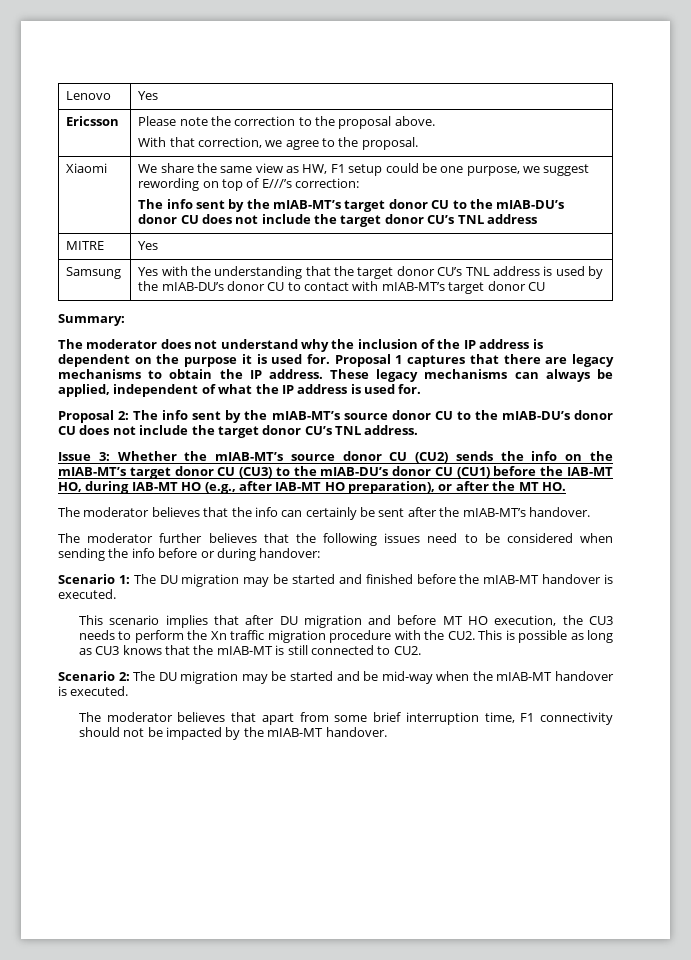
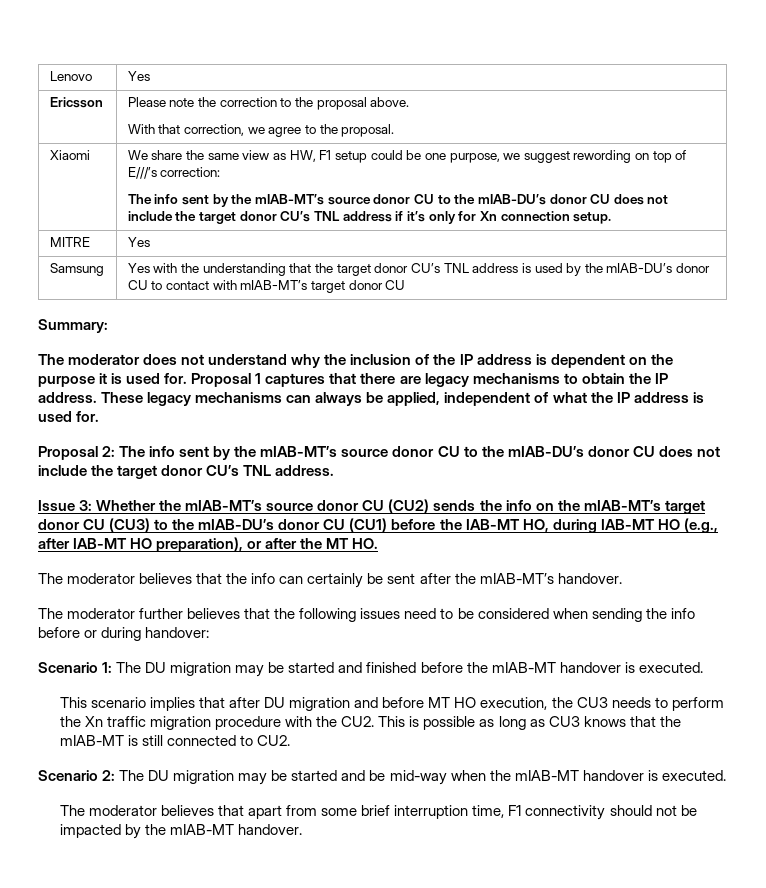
[344,200,386,212] target -> [327,197,371,205] source
(537, 219) none -> [395,211,612,224] if it’s only for Xn connection setup.

